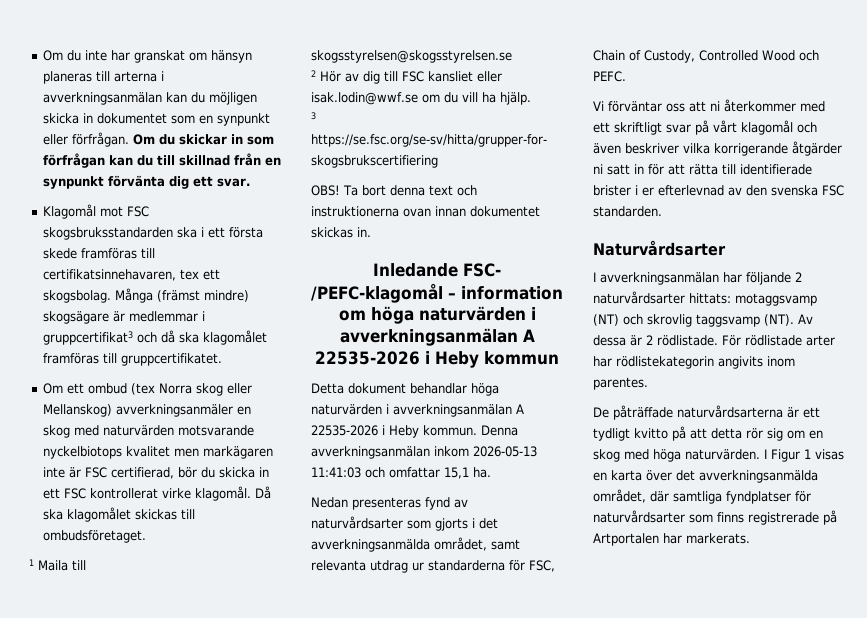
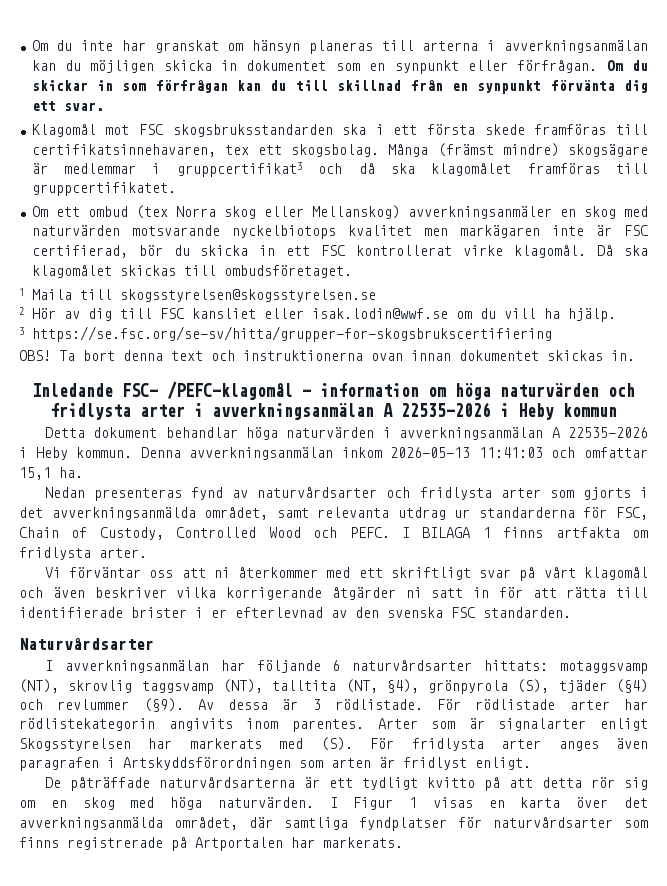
(526, 313) none -> [608,383,635,397] [50,403,185,420] och fridlysta arter
(403, 522) none -> [386,487,541,500] och fridlysta arter
(626, 76) none -> [401,527,648,538] [19,547,147,560] I BILAGA 1 finns artfakta om fridlysta arter.
[795,272,802,282] 2 -> [332,660,341,671] 6
[593,314,794,327] (NT) och skrovlig taggsvamp (NT). -> [19,679,648,694] [19,698,184,712] (NT), skrovlig taggsvamp (NT), talltita (NT, §4), grönpyrola (S), tjäder (§4) och revlummer (§9).
[646,335,653,345] 2 -> [312,699,321,710] 3
(648, 383) none -> [377,718,648,731] [19,737,649,751] [19,757,531,771] Arter som är signalarter enligt Skogsstyrelsen har markerats med (S). För fridlysta arter anges även paragrafen i Artskyddsförordningen som arten är fridlyst enligt.

